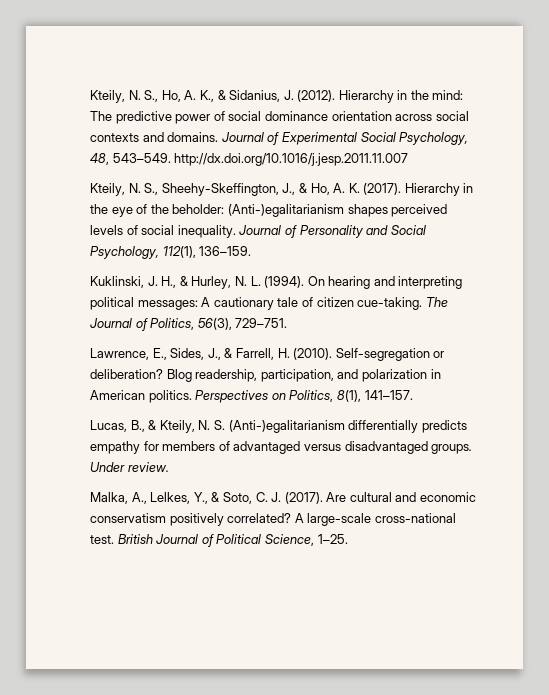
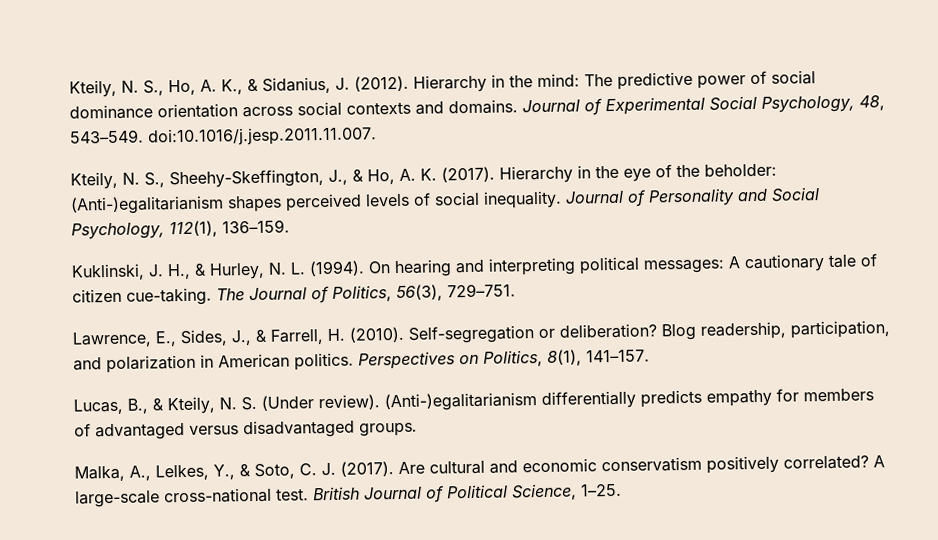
[174,153,409,166] http://dx.doi.org/10.1016/j.jesp.2011.11.007 -> [147,126,377,147] doi:10.1016/j.jesp.2011.11.007.
(225, 425) none -> [260,394,380,411] (Under review).
[90,462,169,472] Under review. -> (418, 429) none

